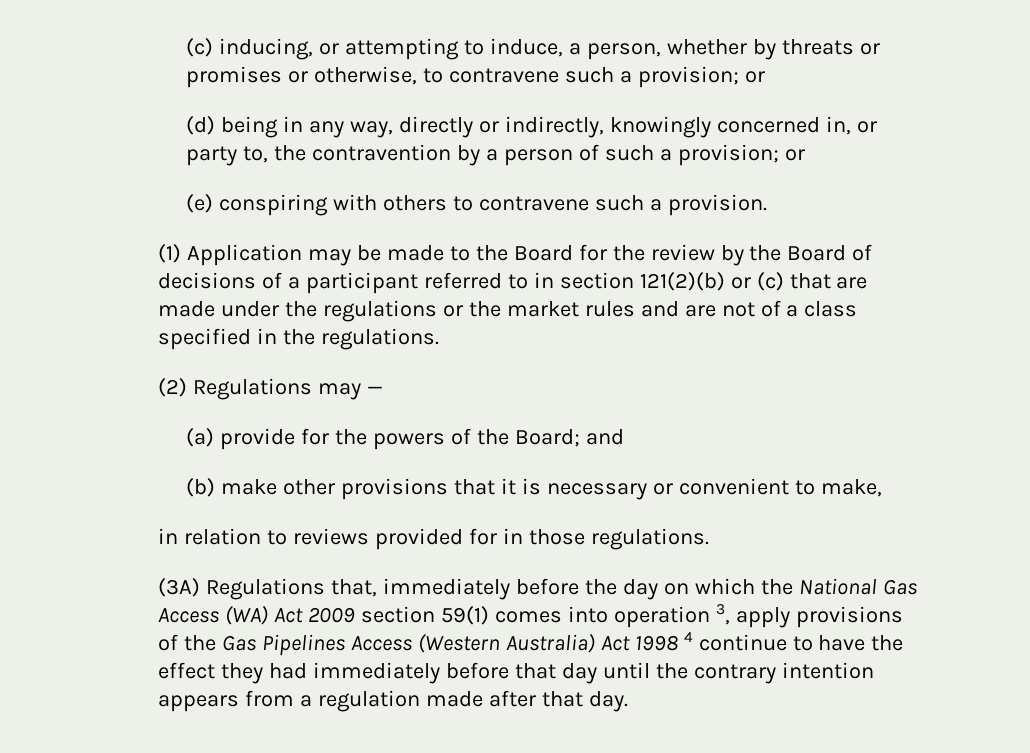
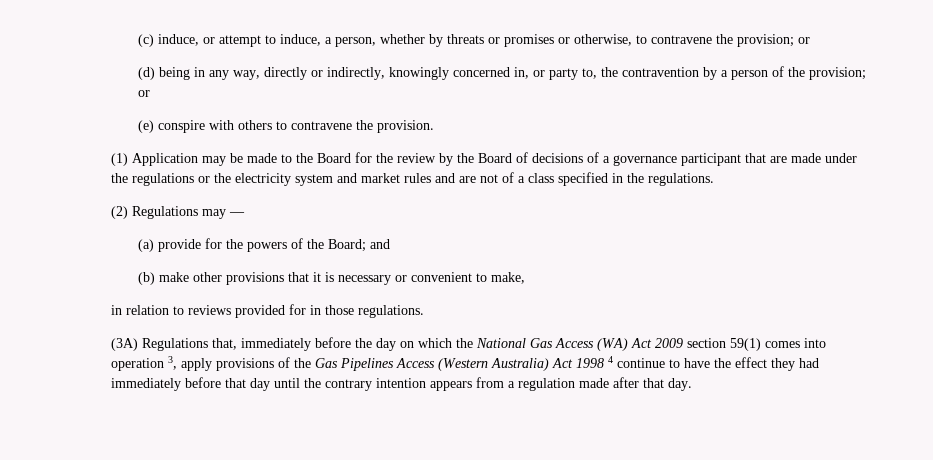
[186,38,460,60] (c) inducing, or attempting -> [137,34,261,47] (c) induce, or attempt
[564,67,632,83] such a -> [715,34,733,44] the
[604,145,672,161] such a -> [787,67,805,77] the
[219,194,329,216] conspiring -> [157,120,205,133] conspire
[594,195,662,211] such a -> [355,120,373,130] the
[305,272,784,294] participant referred to in section 121(2)(b) or (c) -> [612,153,741,166] governance participant
(501, 309) none -> [234,173,357,186] electricity system and

